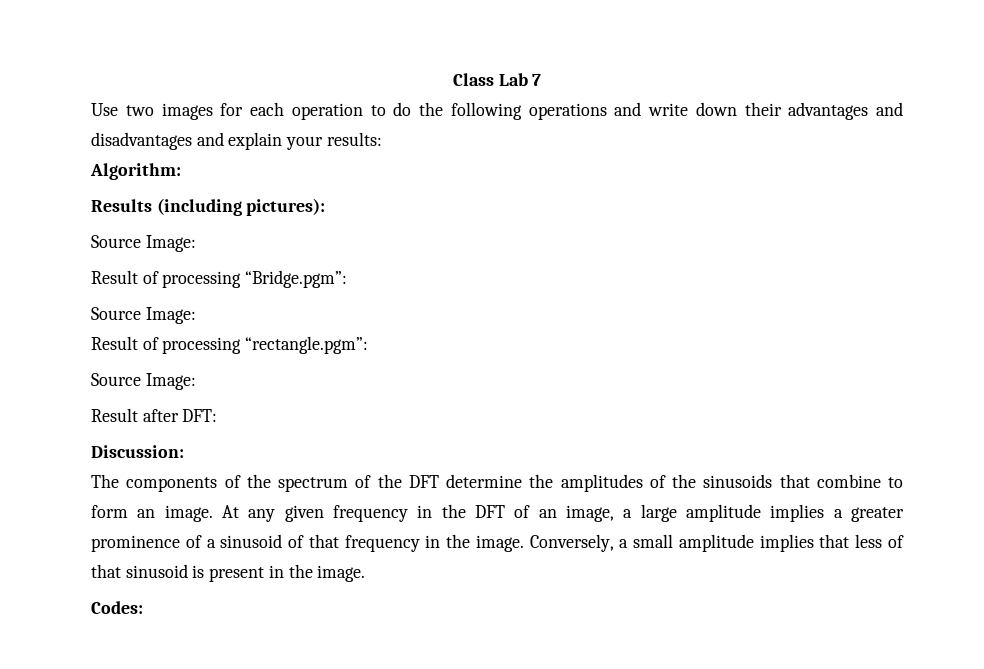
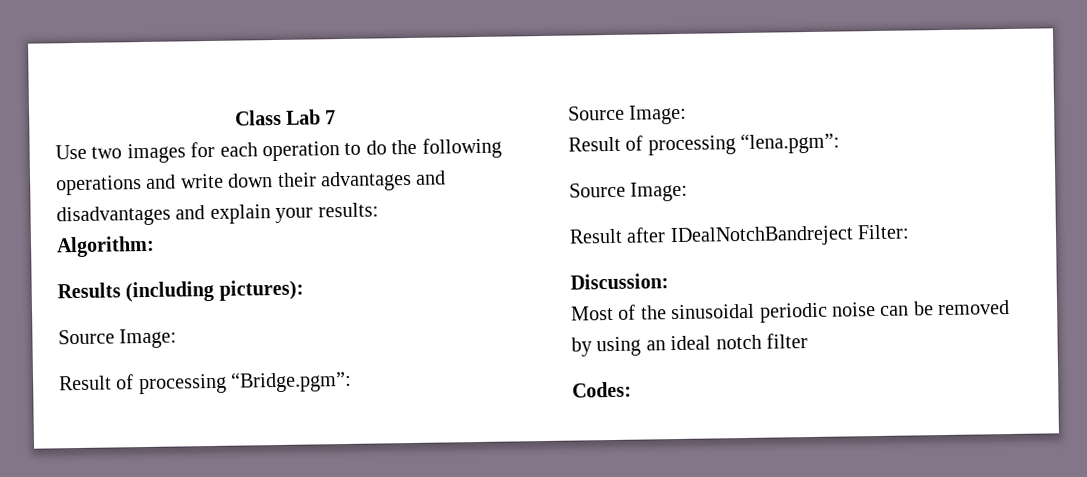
[245,336,369,354] “rectangle.pgm”: -> [740,132,841,155] “lena.pgm”:
[182,409,218,422] DFT: -> [669,224,911,248] IDealNotchBandreject Filter:
[91,474,903,492] [91,504,905,522] [91,534,904,552] [91,564,366,582] The components of the spectrum of the DFT determine the amplitudes of the sinusoids that combine to form an image. At any given frequency in the DFT of an image, a large amplitude implies a greater prominence of a sinusoid of that frequency in the image. Conversely, a small amplitude implies that less of that sinusoid is present in the image. -> [571,300,1011,323] [571,333,808,357] Most of the sinusoidal periodic noise can be removed by using an ideal notch filter

